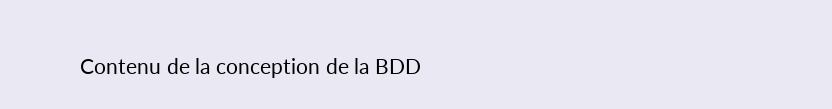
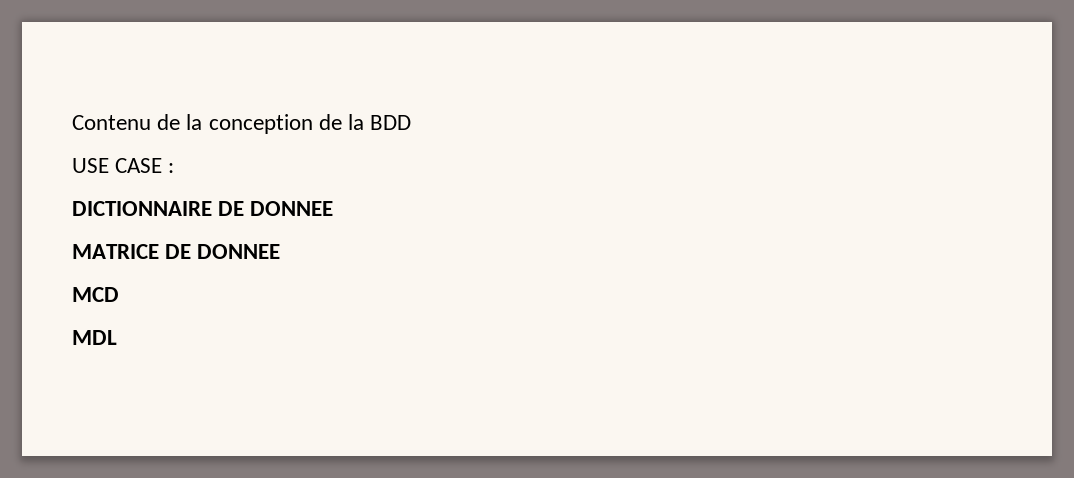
(422, 66) none -> [72,158,175,173] [72,201,334,216] [72,244,281,259] [72,287,119,302] [72,330,117,345] // USE CASE : // DICTIONNAIRE DE DONNEE // MATRICE DE DONNEE // MCD // MDL

